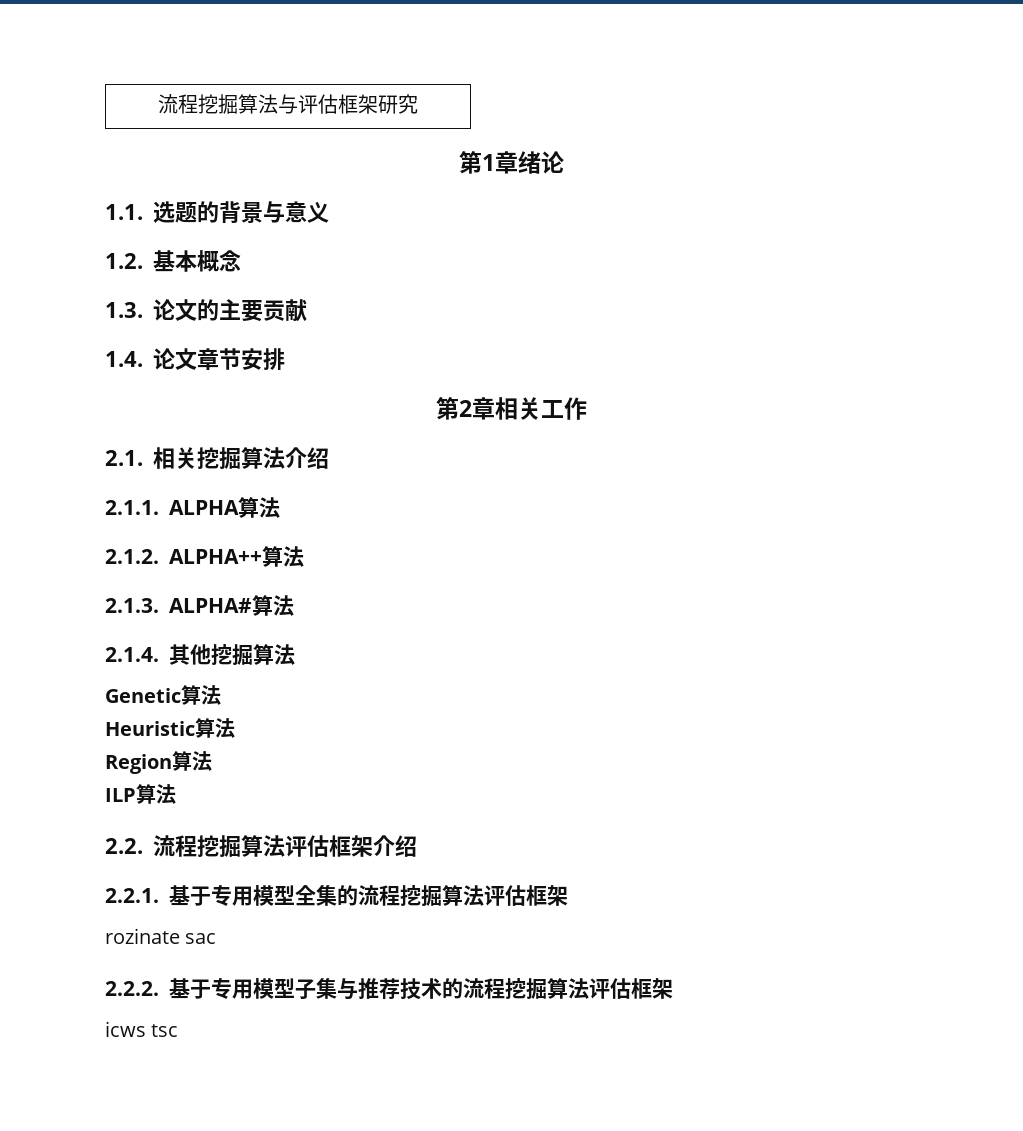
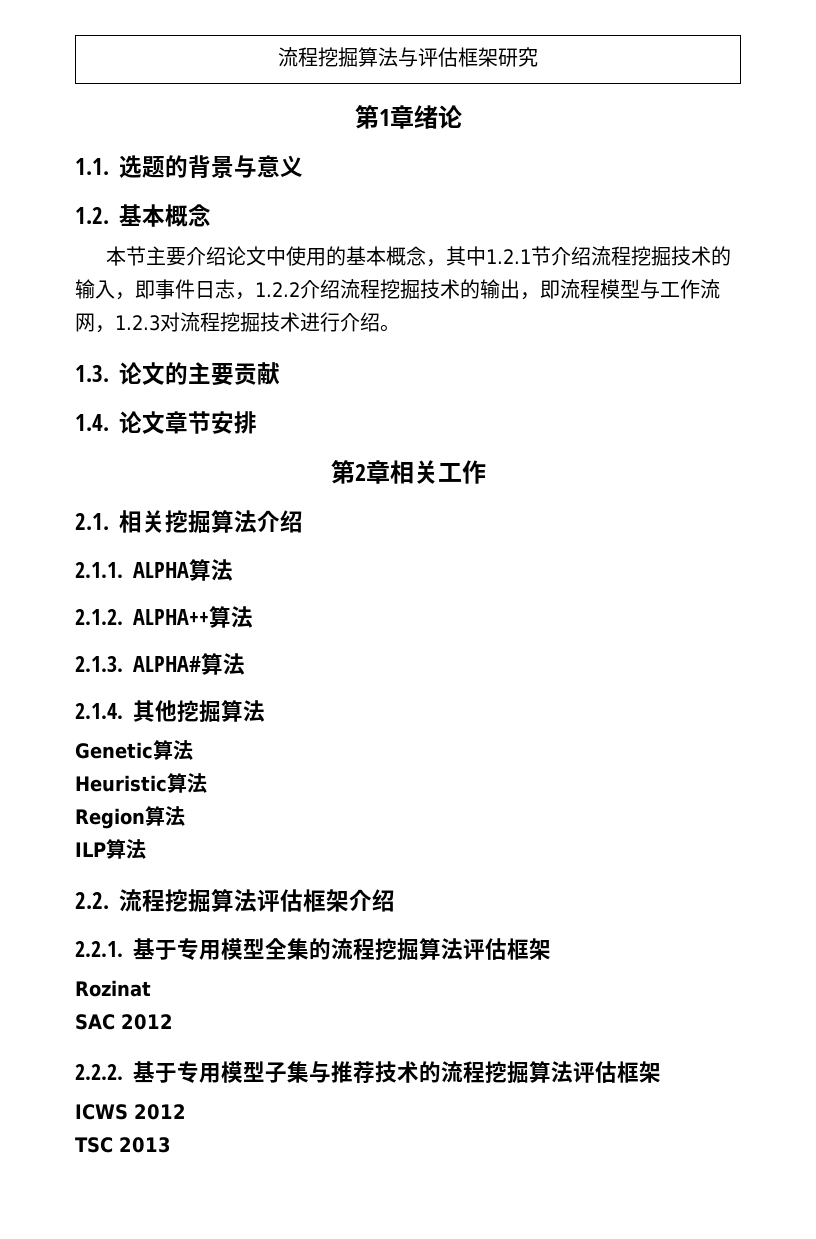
(241, 261) none -> [106,246,732,267] [75,279,720,300] [75,312,400,333] // 本节主要介绍论文中使用的基本概念，其中1.2.1节介绍流程挖掘技术的输入，即事件日志，1.2.2介绍流程挖掘技术的输出，即流程模型与工作流网，1.2.3对流程挖掘技术进行介绍。
[105,928,217,944] rozinate sac -> [75,980,151,997] [75,1014,173,1030] Rozinat // SAC 2012
[105,1021,179,1037] icws tsc -> [75,1104,186,1120] [75,1137,171,1153] ICWS 2012 // TSC 2013

